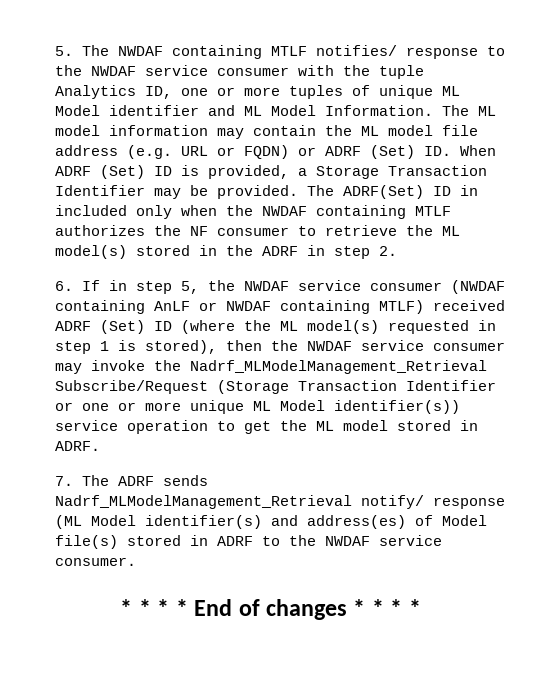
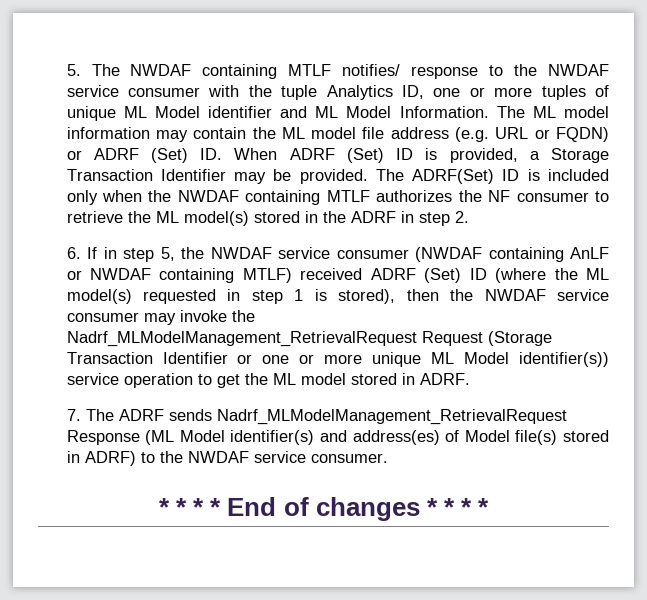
[459,185,478,196] in -> [527,169,540,181] is
[189,360,487,374] [54,380,208,394] Nadrf_MLModelManagement_Retrieval Subscribe/Request -> [66,331,483,347] Nadrf_MLModelManagement_RetrievalRequest Request
[54,495,505,509] Nadrf_MLModelManagement_Retrieval notify/ response -> [216,409,567,425] [66,430,140,445] Nadrf_MLModelManagement_RetrievalRequest Response
[216,536,253,546] ADRF -> [84,451,136,466] ADRF)

